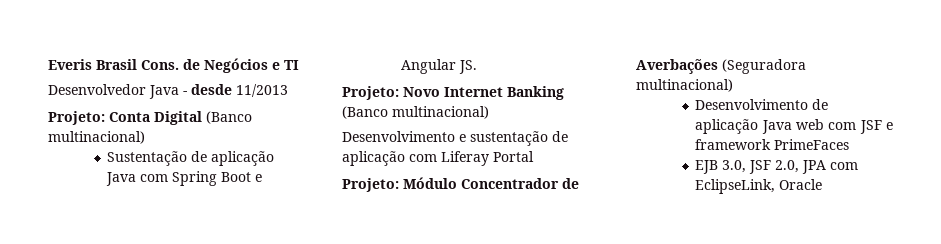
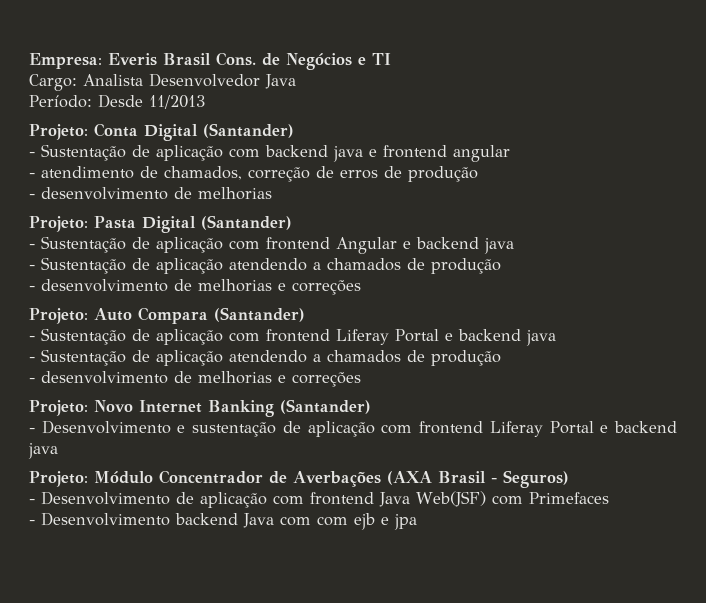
(48, 64) none -> [29,53,102,69] Empresa:
(299, 65) none -> [29,74,143,91] Cargo: Analista
[183,84,232,95] - desde -> [29,94,143,108] // Período: Desde
[206,111,252,124] [48,131,145,144] [107,151,275,166] [106,171,263,186] [401,59,478,74] (Banco multinacional) // Sustentação de aplicação Java com Spring Boot e Angular JS. -> [203,123,294,138] [29,144,510,162] [29,166,478,182] [29,187,272,200] [29,215,292,233] [29,236,514,254] [29,257,501,274] [29,279,361,295] [29,307,305,324] [29,328,556,346] [29,349,501,366] [29,371,361,387] (Santander) // - Sustentação de aplicação com backend java e frontend angular // - atendimento de chamados, correção de erros de produção // - desenvolvimento de melhorias // Projeto: Pasta Digital (Santander) // - Sustentação de aplicação com frontend Angular e backend java // - Sustentação de aplicação atendendo a chamados de produção // - desenvolvimento de melhorias e correções // Projeto: Auto Compara (Santander) // - Sustentação de aplicação com frontend Liferay Portal e backend java // - Sustentação de aplicação atendendo a chamados de produção // - desenvolvimento de melhorias e correções
[342,106,489,119] (Banco multinacional) // -> [280,399,371,414] [29,428,35,433] (Santander) // -
[441,151,534,166] Liferay Portal -> [419,421,678,437] [28,443,58,459] frontend Liferay Portal e backend java
[722,59,806,74] [636,79,733,92] [695,99,829,110] [695,119,893,134] [695,139,850,150] [695,160,859,174] [695,179,823,194] (Seguradora multinacional) // Desenvolvimento de aplicação Java web com JSF e framework PrimeFaces // EJB 3.0, JSF 2.0, JPA com EclipseLink, Oracle -> [386,470,569,488] [29,491,609,508] [29,512,417,530] (AXA Brasil - Seguros) // - Desenvolvimento de aplicação com frontend Java Web(JSF) com Primefaces // - Desenvolvimento backend Java com com ejb e jpa

